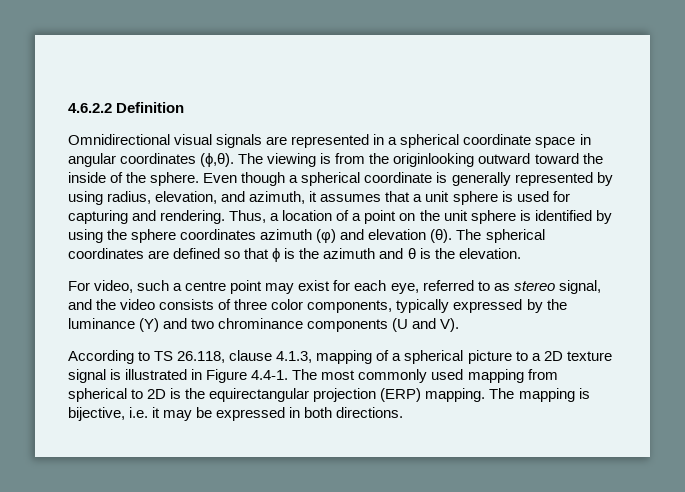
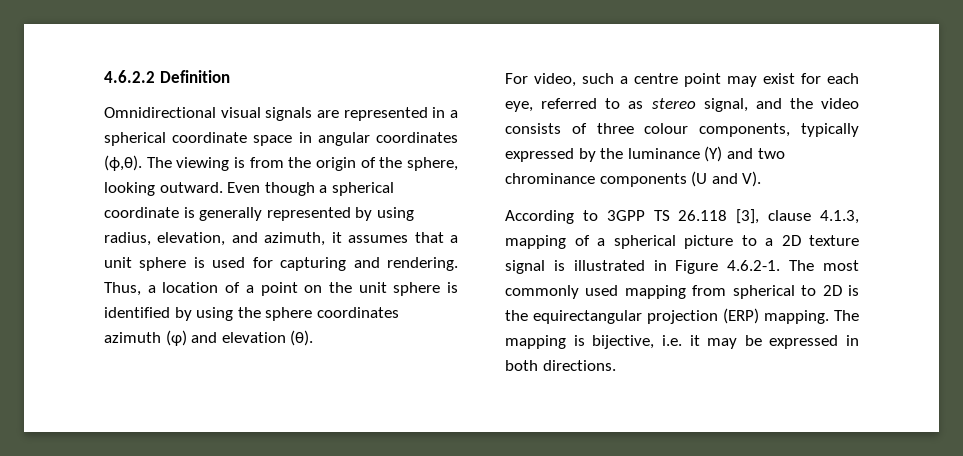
[393,153,603,167] [68,172,200,186] originlooking outward toward the inside of the sphere. -> [316,157,458,171] [104,182,223,196] origin of the sphere, looking outward.
[456,229,545,243] [68,248,521,262] The spherical coordinates are defined so that ϕ is the azimuth and θ is the elevation. -> (314, 338) none
[271,299,304,310] color -> [644,123,689,134] colour
[154,351,226,363] TS 26.118, -> [606,209,760,224] 3GPP TS 26.118 [3],
[251,370,289,380] 4.4-1. -> [727,260,781,271] 4.6.2-1.

